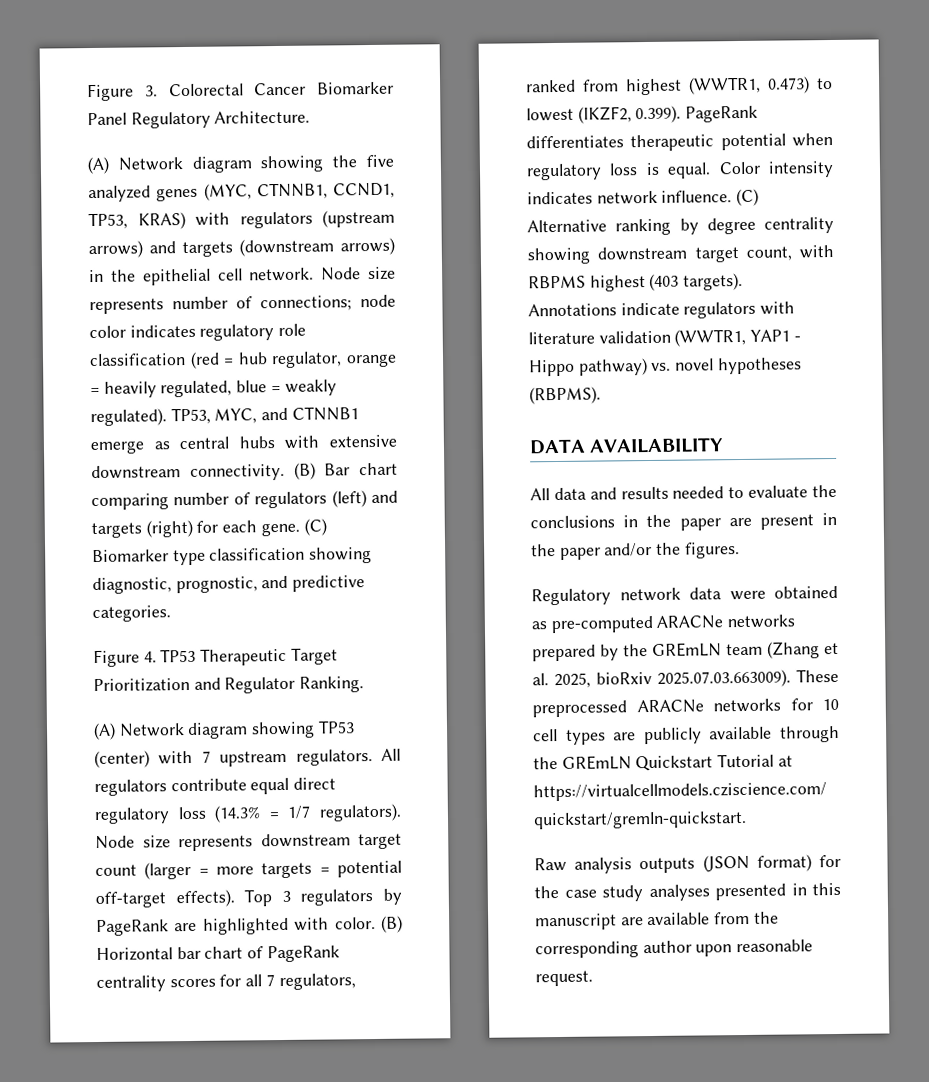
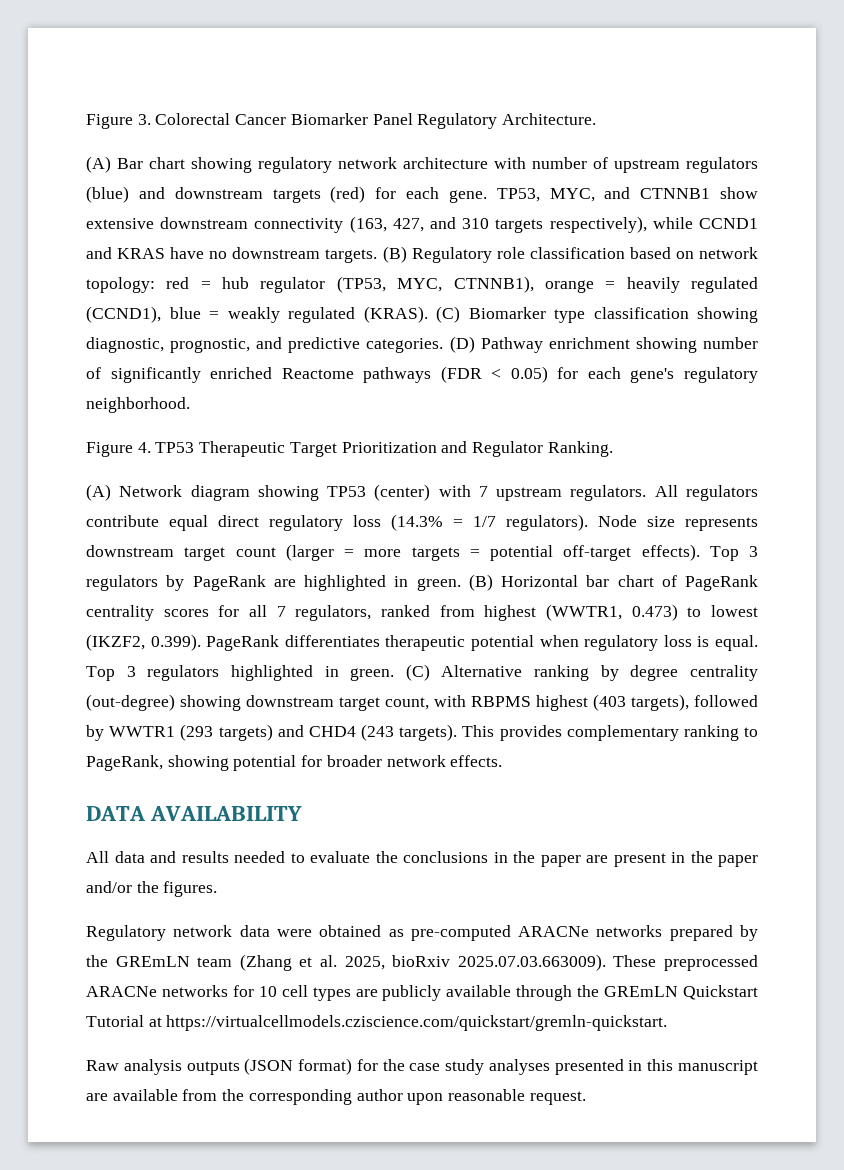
[117,154,395,173] [88,182,395,203] [88,209,395,230] [88,237,395,259] [89,266,396,286] [89,294,396,315] [89,323,307,341] [89,351,397,369] [90,379,337,398] [90,406,359,427] [90,434,397,455] [91,462,398,481] [91,490,398,511] [91,519,300,539] Network diagram showing the five analyzed genes (MYC, CTNNB1, CCND1, TP53, KRAS) with regulators (upstream arrows) and targets (downstream arrows) in the epithelial cell network. Node size represents number of connections; node color indicates regulatory role classification (red = hub regulator, orange = heavily regulated, blue = weakly regulated). TP53, MYC, and CTNNB1 emerge as central hubs with extensive downstream connectivity. (B) Bar chart comparing number of regulators (left) and targets (right) for each gene. -> [117,157,758,173] [86,186,758,203] [86,216,758,233] [86,246,759,263] [86,276,759,293] [86,306,428,323] Bar chart showing regulatory network architecture with number of upstream regulators (blue) and downstream targets (red) for each gene. TP53, MYC, and CTNNB1 show extensive downstream connectivity (163, 427, and 310 targets respectively), while CCND1 and KRAS have no downstream targets. (B) Regulatory role classification based on network topology: red = hub regulator (TP53, MYC, CTNNB1), orange = heavily regulated (CCND1), blue = weakly regulated (KRAS).
(171, 614) none -> [449,336,758,353] [86,366,758,383] [86,397,190,413] (D) Pathway enrichment showing number of significantly enriched Reactome pathways (FDR < 0.05) for each gene's regulatory neighborhood.
[294,916,376,931] with color. -> [394,576,461,591] in green.
[718,160,834,178] [527,190,733,205] Color intensity indicates network influence. -> [86,665,395,681] Top 3 regulators highlighted in green.
(834, 225) none -> [86,694,175,711] (out-degree)
[683,272,744,291] [528,301,796,319] [528,328,801,347] [529,357,802,377] [529,386,601,405] targets). Annotations indicate regulators with literature validation (WWTR1, YAP1 - Hippo pathway) vs. novel hypotheses (RBPMS). -> [631,694,758,711] [86,724,758,741] [86,755,503,771] targets), followed by WWTR1 (293 targets) and CHD4 (243 targets). This provides complementary ranking to PageRank, showing potential for broader network effects.

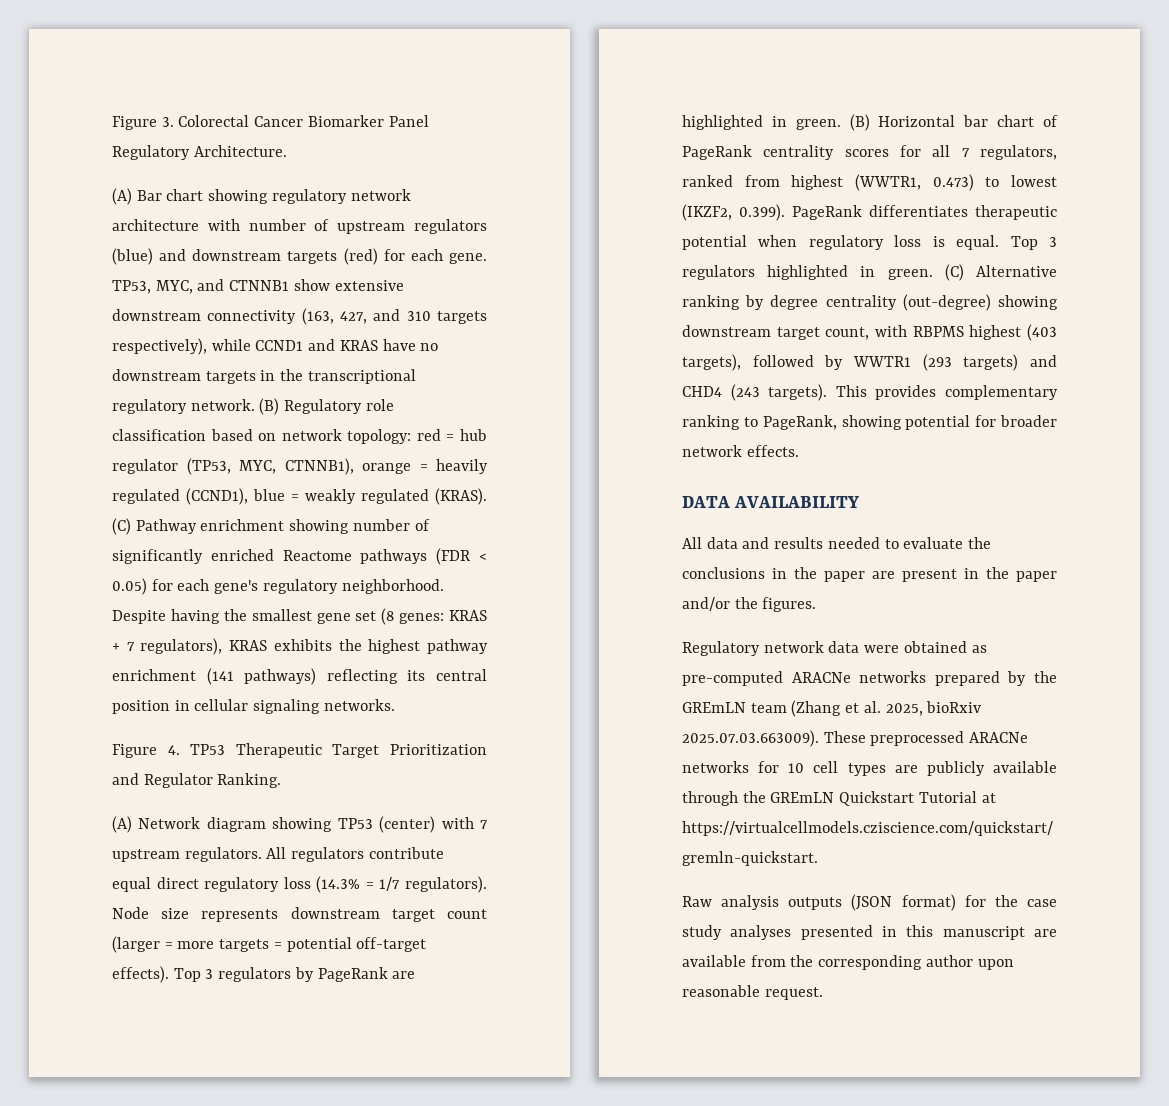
[325,249,378,263] targets. -> [205,369,416,384] [112,399,255,414] targets in the transcriptional regulatory network.
[468,307,758,323] [86,336,475,353] Biomarker type classification showing diagnostic, prognostic, and predictive categories. (D) -> (131, 526) none
(190, 405) none -> [112,608,487,625] [112,638,489,655] [112,668,487,685] [112,699,395,714] Despite having the smallest gene set (8 genes: KRAS + 7 regulators), KRAS exhibits the highest pathway enrichment (141 pathways) reflecting its central position in cellular signaling networks.

